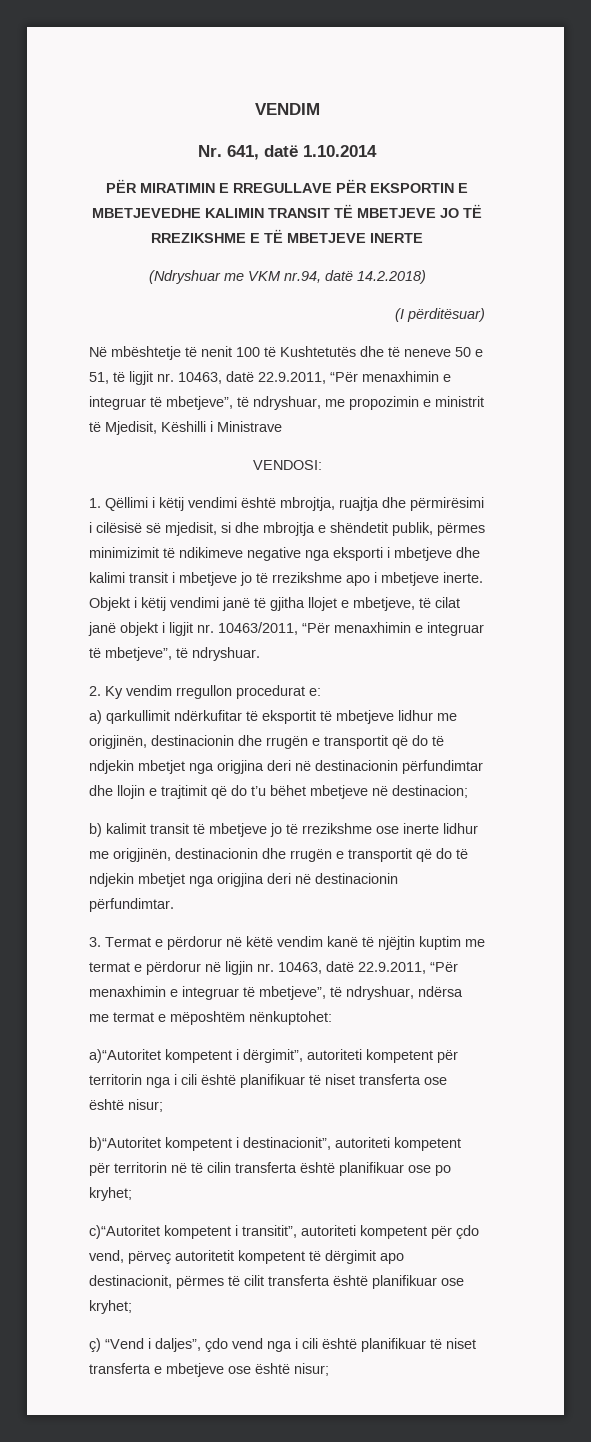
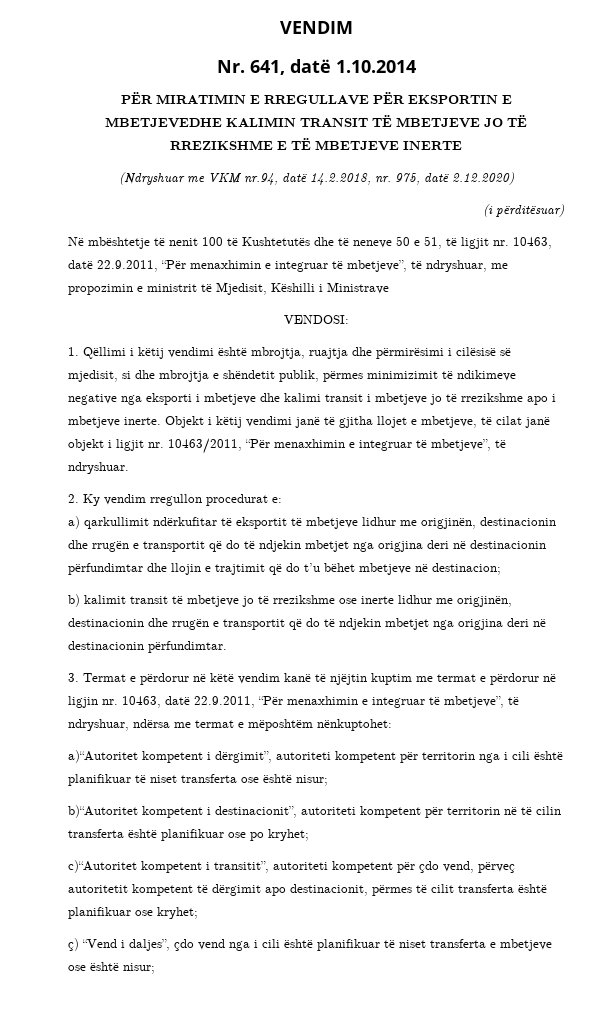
[356,270,426,284] [395,308,404,322] 14.2.2018) // (I -> [309,172,514,185] [483,204,493,217] 14.2.2018, nr. 975, datë 2.12.2020) // (i

